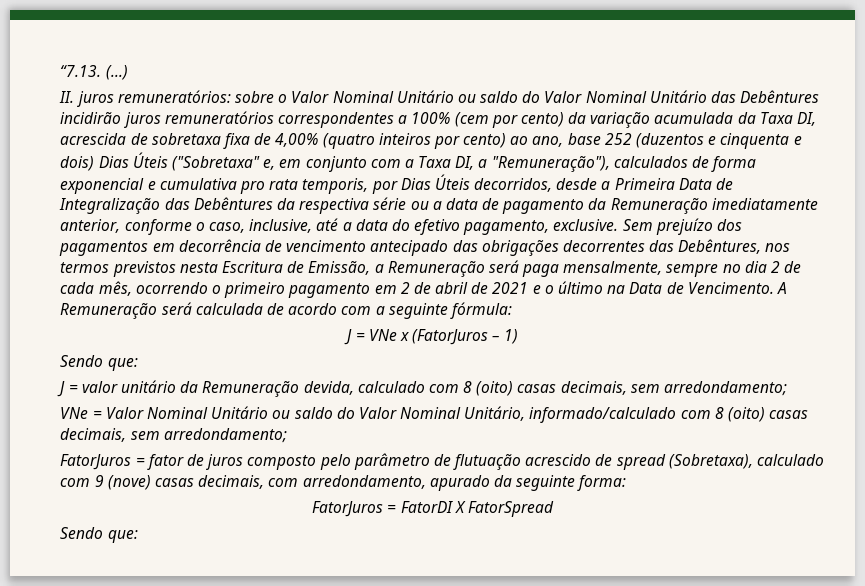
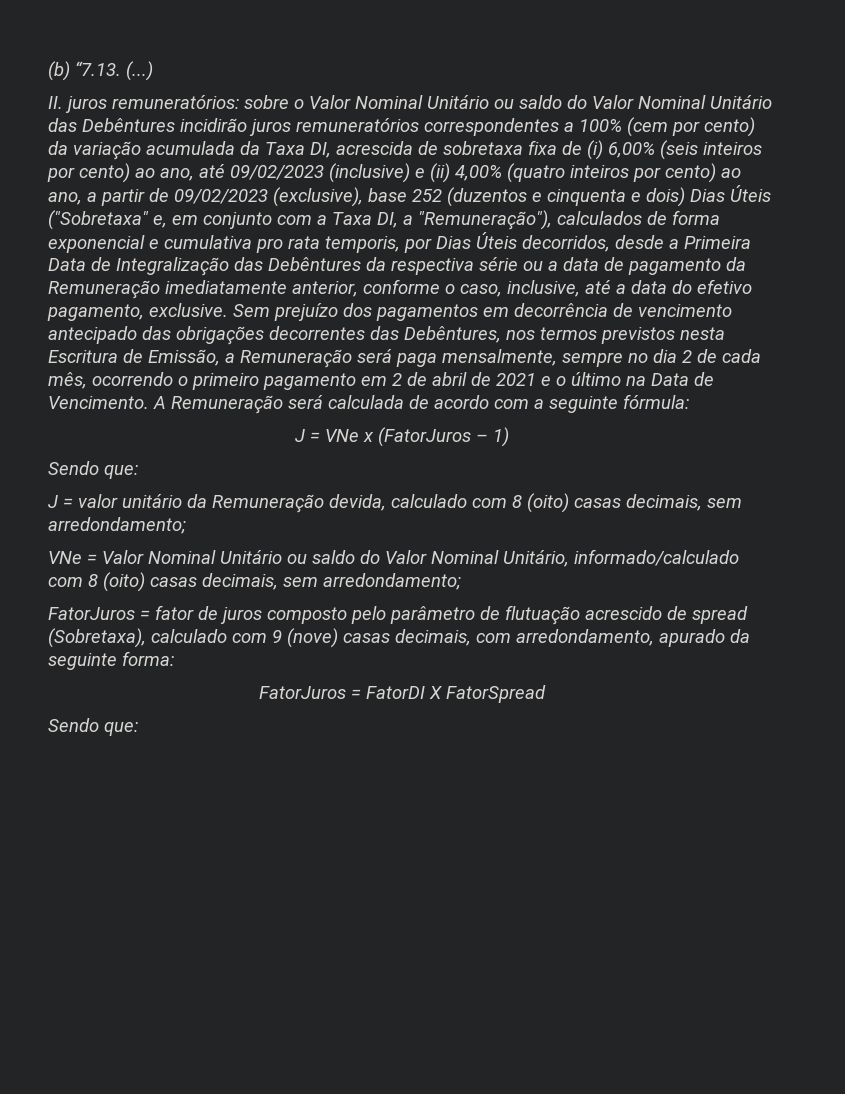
(60, 71) none -> [48,61,71,81] (b)
(272, 139) none -> [587,140,763,160] [47,163,451,183] (i) 6,00% (seis inteiros por cento) ao ano, até 09/02/2023 (inclusive) e (ii)
(564, 141) none -> [87,187,364,207] a partir de 09/02/2023 (exclusive),

